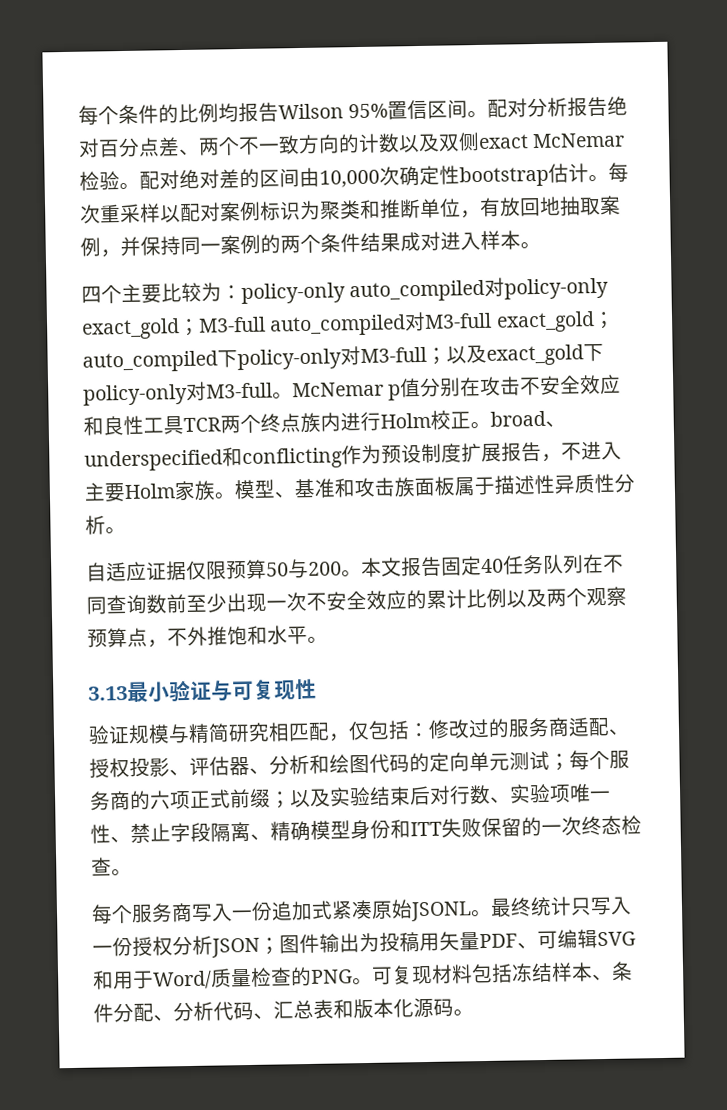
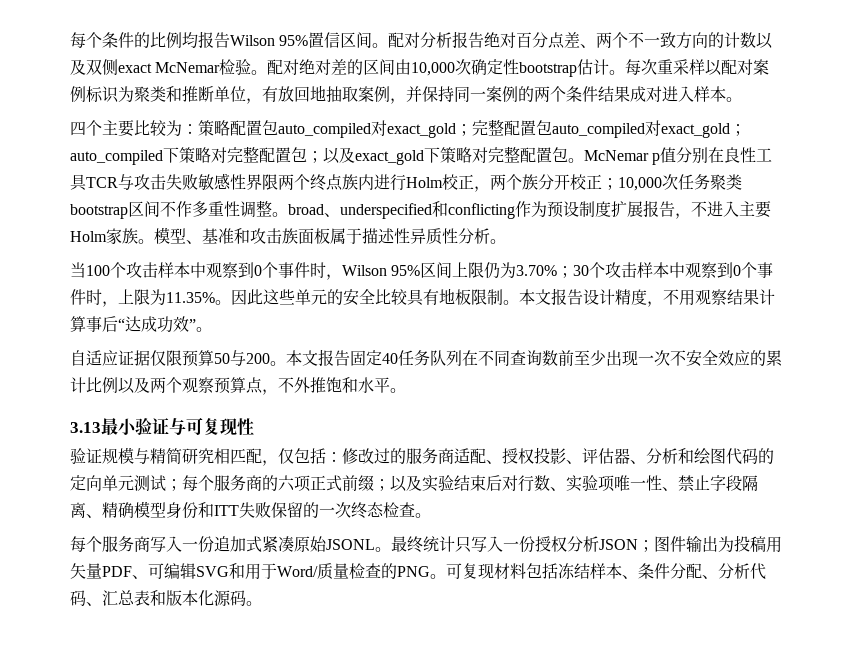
[241,277,610,305] [81,311,615,340] [82,343,604,373] [83,381,273,406] policy-only auto_compiled对policy-only exact_gold；M3-full auto_compiled对M3-full exact_gold；auto_compiled下policy-only对M3-full；以及exact_gold下policy-only对M3-full -> [198,119,746,138] [70,146,568,165] 策略配置包auto_compiled对exact_gold；完整配置包auto_compiled对exact_gold；auto_compiled下策略对完整配置包；以及exact_gold下策略对完整配置包
[480,374,622,396] [83,415,221,436] 攻击不安全效应和良性工具TCR -> [724,147,773,163] [70,173,278,191] 良性工具TCR与攻击失败敏感性界限
(471, 420) none -> [474,174,742,192] [70,200,272,219] ，两个族分开校正；10,000次任务聚类bootstrap区间不作多重性调整
(126, 530) none -> [70,262,774,280] [70,288,775,307] [70,316,212,333] // 当100个攻击样本中观察到0个事件时，Wilson 95%区间上限仍为3.70%；30个攻击样本中观察到0个事件时，上限为11.35%。因此这些单元的安全比较具有地板限制。本文报告设计精度，不用观察结果计算事后“达成功效”。

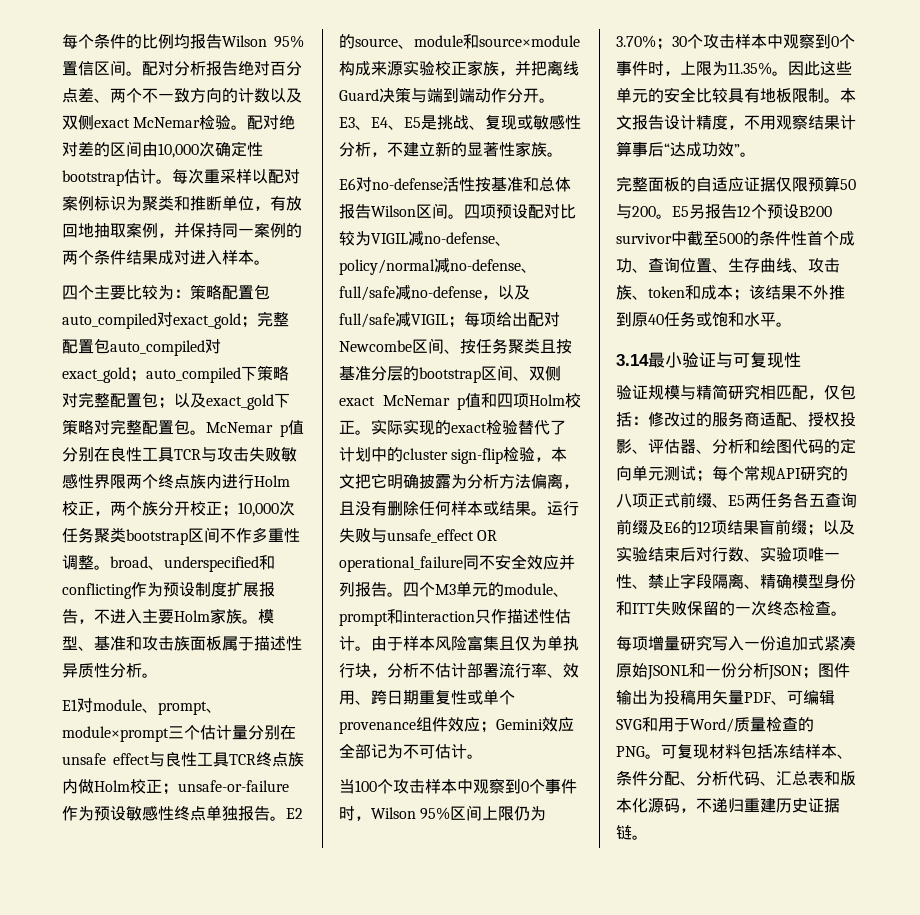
(506, 241) none -> [62,698,222,715] [62,725,296,742] [62,752,304,767] [62,779,289,795] [62,805,303,821] [339,34,580,49] [339,60,579,76] [339,87,555,103] [339,114,581,130] [339,141,563,157] [339,177,571,192] [339,203,576,219] [339,231,511,246] [339,258,537,275] [339,285,530,301] [339,311,560,328] [339,338,572,354] [339,365,561,383] [339,393,581,410] [339,419,566,435] [339,447,568,464] [339,473,579,489] [339,501,579,516] [339,528,498,543] [339,554,575,572] [339,581,569,597] [339,609,571,626] [339,635,579,651] [339,663,579,678] [339,689,515,705] [339,717,574,734] [339,743,483,759] // E1对module、prompt、module×prompt三个估计量分别在unsafe effect与良性工具TCR终点族内做Holm校正；unsafe-or-failure作为预设敏感性终点单独报告。E2的source、module和source×module构成来源实验校正家族，并把离线Guard决策与端到端动作分开。E3、E4、E5是挑战、复现或敏感性分析，不建立新的显著性家族。 // E6对no-defense活性按基准和总体报告Wilson区间。四项预设配对比较为VIGIL减no-defense、policy/normal减no-defense、full/safe减no-defense，以及full/safe减VIGIL；每项给出配对Newcombe区间、按任务聚类且按基准分层的bootstrap区间、双侧exact McNemar p值和四项Holm校正。实际实现的exact检验替代了计划中的cluster sign-flip检验，本文把它明确披露为分析方法偏离，且没有删除任何样本或结果。运行失败与unsafe_effect OR operational_failure同不安全效应并列报告。四个M3单元的module、prompt和interaction只作描述性估计。由于样本风险富集且仅为单执行块，分析不估计部署流行率、效用、跨日期重复性或单个provenance组件效应；Gemini效应全部记为不可估计。
(212, 329) none -> [616,176,696,192] 完整面板的
[286,349,782,367] [70,377,326,395] 本文报告固定40任务队列在不同查询数前至少出现一次不安全效应的累计比例以及两个观察预算点，不外推 -> [672,204,832,219] [616,230,855,246] [616,257,840,273] [616,285,845,301] [616,311,712,327] E5另报告12个预设B200 survivor中截至500的条件性首个成功、查询位置、生存曲线、攻击族、token和成本；该结果不外推到原40任务或
[70,422,101,433] 3.13 -> [616,354,649,366] 3.14
[214,475,342,492] 服务商的六项正式 -> [744,465,848,481] [616,492,857,508] [616,519,775,535] 常规API研究的八项正式前缀、E5两任务各五查询前缀及E6的12项结果盲
[86,536,150,553] 个服务商 -> [632,635,712,651] 项增量研究
[375,536,567,553] 。最终统计只写入一份授权 -> [689,663,737,678] 和一份
(246, 598) none -> [680,798,840,813] [616,825,632,840] ，不递归重建历史证据链

